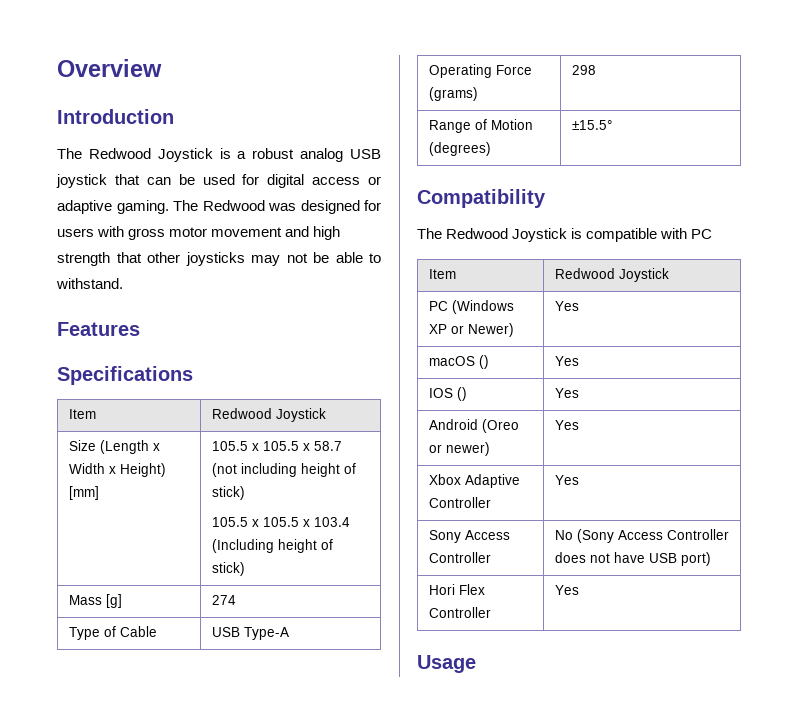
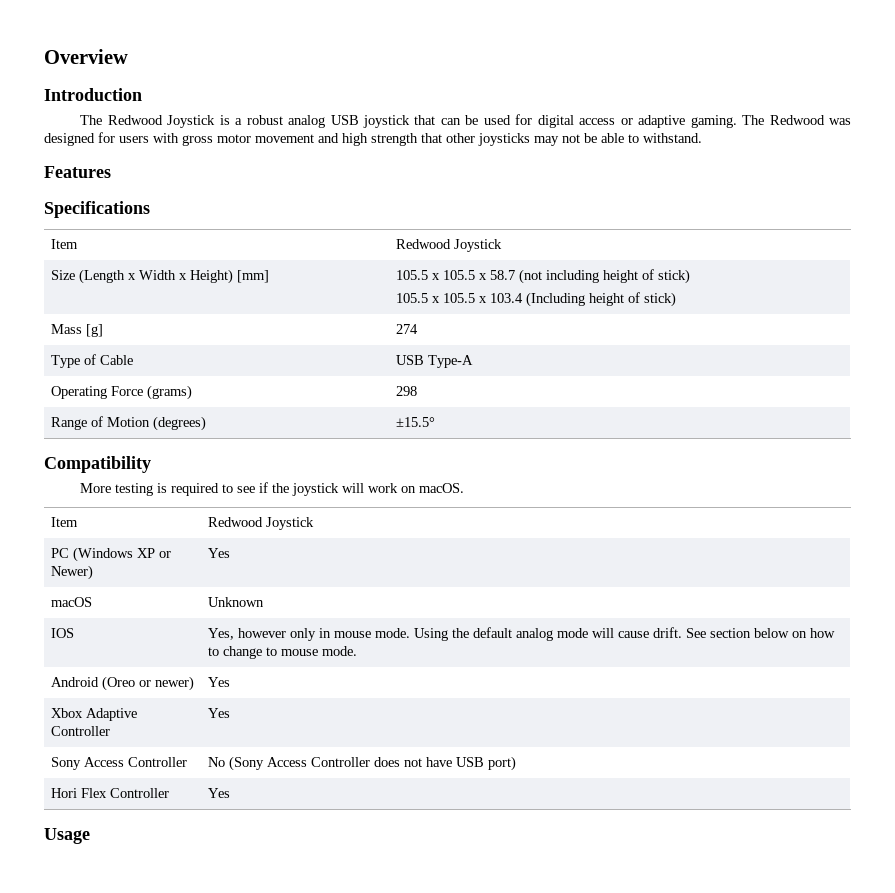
[417,228,713,242] The Redwood Joystick is compatible with PC -> [80,482,465,496] More testing is required to see if the joystick will work on macOS.
[478,355,489,369] [554,356,579,366] () | Yes -> [208,597,265,607] | Unknown
[456,387,467,401] [554,388,579,398] () | Yes -> [208,627,836,641] [208,646,358,659] | Yes, however only in mouse mode. Using the default analog mode will cause drift. See section below on how to change to mouse mode.

